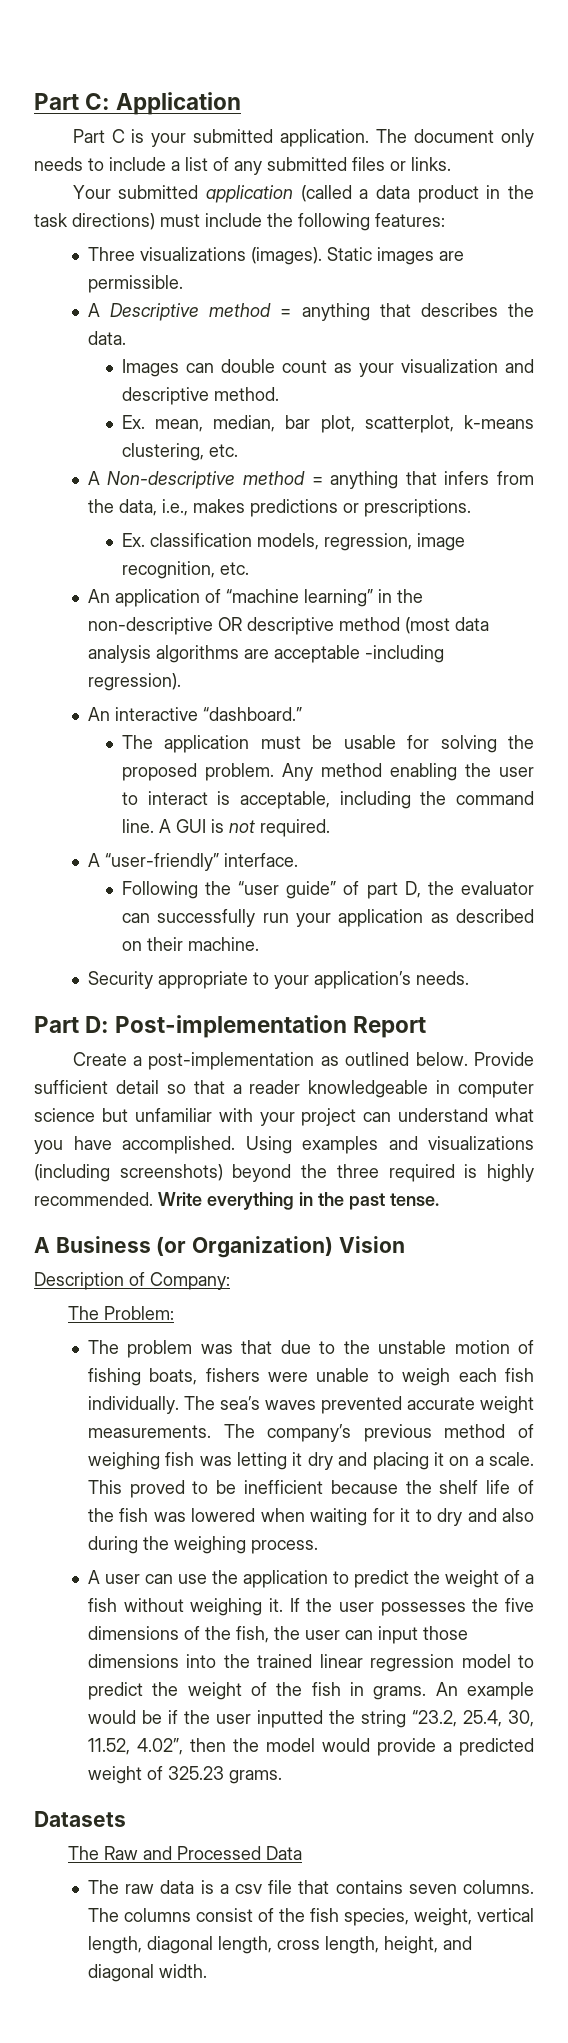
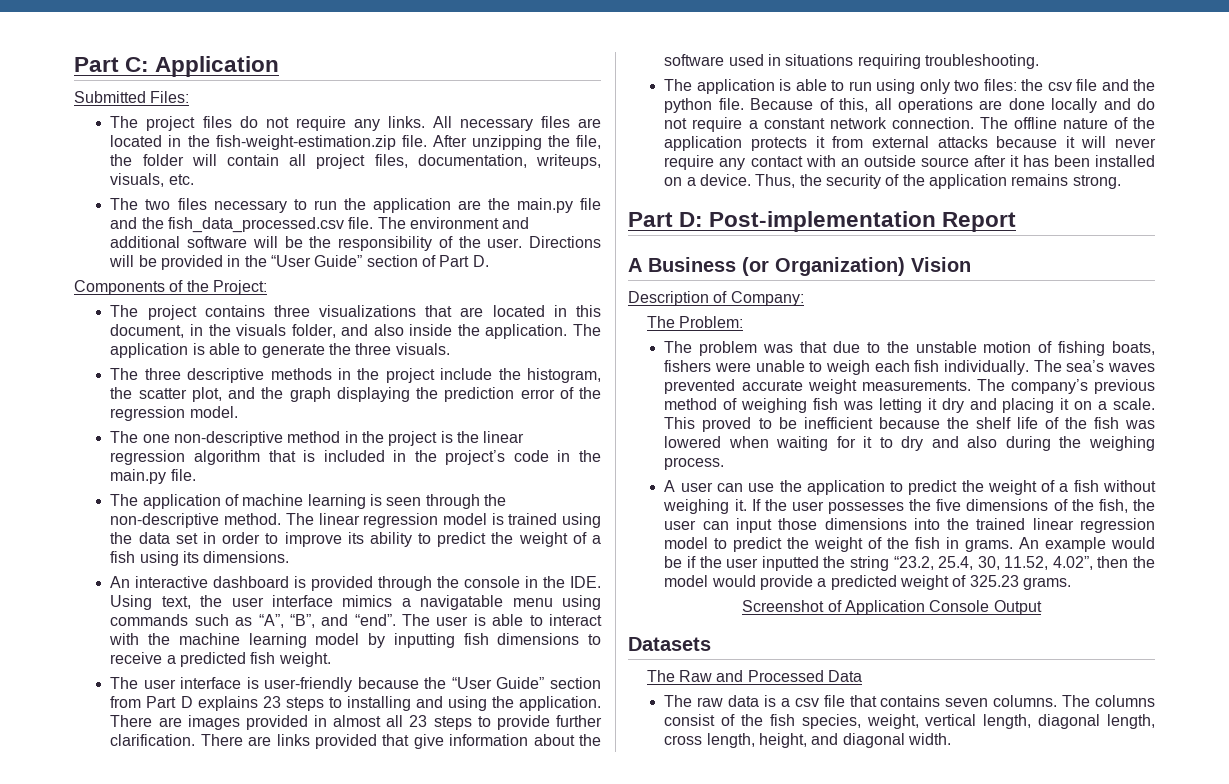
[72,129,534,147] [34,157,451,175] [72,185,535,203] [34,213,445,231] [87,247,464,265] [87,275,183,293] [87,303,534,321] [87,331,126,345] [121,359,534,377] [121,387,279,405] [121,415,534,433] [121,443,238,461] [87,471,534,489] [87,499,471,517] [121,533,465,551] [121,561,249,579] [87,589,423,607] [87,617,489,635] [87,645,444,663] [87,673,181,691] [87,707,302,721] [121,735,534,753] [121,763,534,781] [121,791,534,809] [121,819,330,837] [87,853,298,871] [121,881,535,899] [121,909,534,927] [121,937,259,951] [87,971,469,989] [34,1015,427,1038] [72,1052,534,1070] [34,1080,534,1098] [34,1108,534,1126] [34,1136,534,1154] [34,1164,534,1182] [34,1192,439,1210] Part C is your submitted application. The document only needs to include a list of any submitted files or links. // Your submitted application (called a data product in the task directions) must include the following features: // Three visualizations (images). Static images are permissible. // A Descriptive method = anything that describes the data. // Images can double count as your visualization and descriptive method. // Ex. mean, median, bar plot, scatterplot, k-means clustering, etc. // A Non-descriptive method = anything that infers from the data, i.e., makes predictions or prescriptions. // Ex. classification models, regression, image recognition, etc. // An application of “machine learning” in the non-descriptive OR descriptive method (most data analysis algorithms are acceptable -including regression). // An interactive “dashboard.” // The application must be usable for solving the proposed problem. Any method enabling the user to interact is acceptable, including the command line. A GUI is not required. // A “user-friendly” interface. // Following the “user guide” of part D, the evaluator can successfully run your application as described on their machine. // Security appropriate to your application’s needs. // Part D: Post-implementation Report // Create a post-implementation as outlined below. Provide sufficient detail so that a reader knowledgeable in computer science but unfamiliar with your project can understand what you have accomplished. Using examples and visualizations (including screenshots) beyond the three required is highly recommended. Write everything in the past tense. -> [74,91,190,103] [110,116,602,131] [110,135,601,150] [110,154,601,169] [110,173,194,187] [110,198,602,213] [110,217,530,233] [110,236,601,251] [109,255,489,270] [74,280,267,295] [110,305,602,320] [110,324,601,339] [110,343,450,358] [110,368,602,383] [110,387,602,402] [110,406,238,421] [110,431,525,446] [110,450,601,465] [110,469,196,484] [110,494,506,509] [110,513,601,528] [110,532,601,547] [110,551,290,566] [110,576,602,591] [110,595,602,610] [110,614,602,628] [109,633,601,648] [110,652,331,667] [110,677,601,692] [110,696,601,711] [110,715,602,730] [110,734,602,749] [664,54,1040,69] [664,79,1155,94] [664,98,1155,113] [664,117,1155,132] [664,136,1156,151] [664,155,1155,170] [664,174,1121,189] [628,211,1017,232] Submitted Files: // The project files do not require any links. All necessary files are located in the fish-weight-estimation.zip file. After unzipping the file, the folder will contain all project files, documentation, writeups, visuals, etc. // The two files necessary to run the application are the main.py file and the fish_data_processed.csv file. The environment and additional software will be the responsibility of the user. Directions will be provided in the “User Guide” section of Part D. // Components of the Project: // The project contains three visualizations that are located in this document, in the visuals folder, and also inside the application. The application is able to generate the three visuals. // The three descriptive methods in the project include the histogram, the scatter plot, and the graph displaying the prediction error of the regression model. // The one non-descriptive method in the project is the linear regression algorithm that is included in the project’s code in the main.py file. // The application of machine learning is seen through the non-descriptive method. The linear regression model is trained using the data set in order to improve its ability to predict the weight of a fish using its dimensions. // An interactive dashboard is provided through the console in the IDE. Using text, the user interface mimics a navigatable menu using commands such as “A”, “B”, and “end”. The user is able to interact with the machine learning model by inputting fish dimensions to receive a predicted fish weight. // The user interface is user-friendly because the “User Guide” section from Part D explains 23 steps to installing and using the application. There are images provided in almost all 23 steps to provide further clarification. There are links provided that give information about the software used in situations requiring troubleshooting. // The application is able to run using only two files: the csv file and the python file. Because of this, all operations are done locally and do not require a constant network connection. The offline nature of the application protects it from external attacks because it will never require any contact with an outside source after it has been installed on a device. Thus, the security of the application remains strong. // Part D: Post-implementation Report
(282, 1777) none -> [742,600,1042,615] // Screenshot of Application Console Output

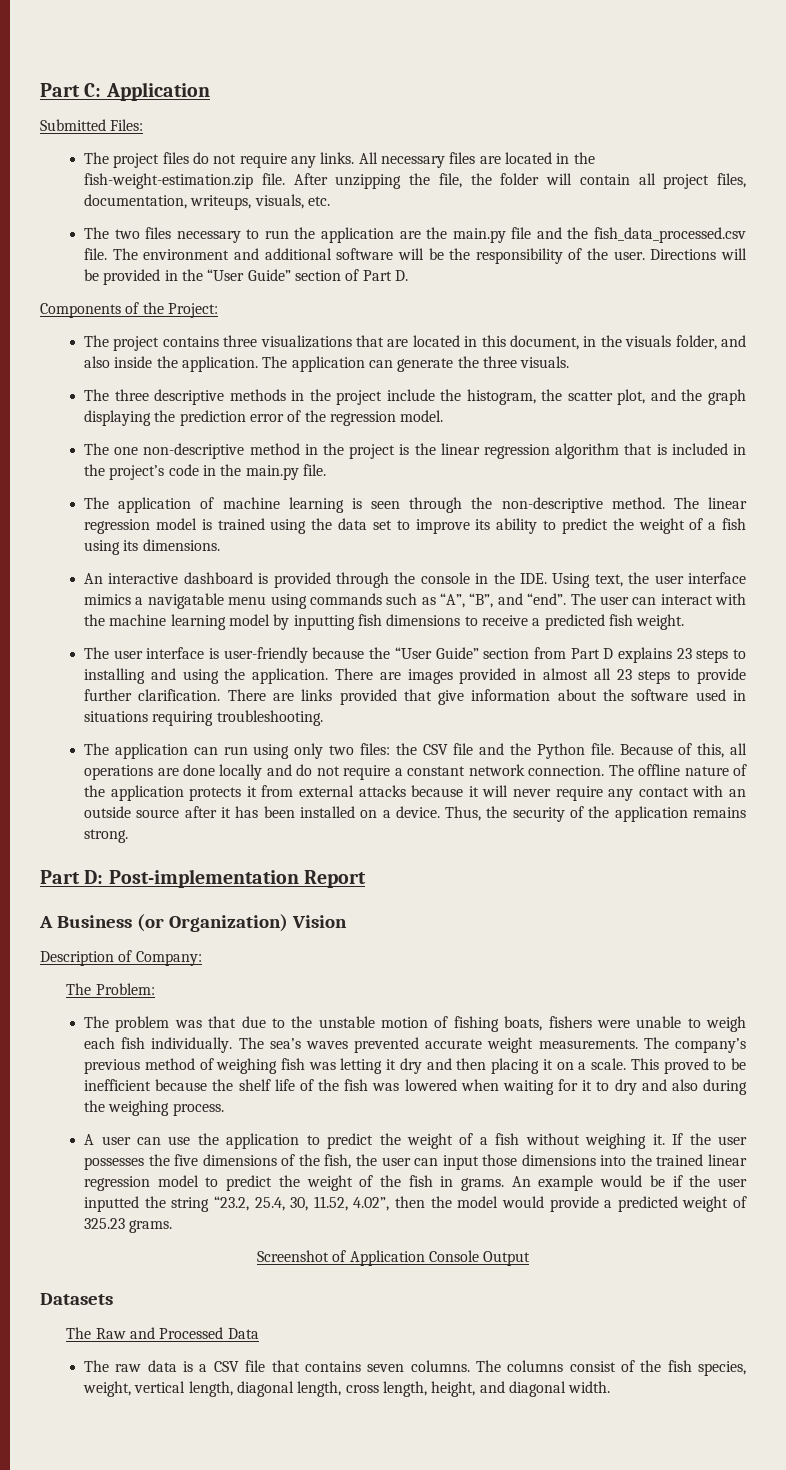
[192,343,258,355] is able to -> [368,360,393,368] can
[202,532,261,544] in order -> (392, 525) none
[473,614,543,626] is able to -> [632,597,657,605] can
[779,79,845,91] is able to -> [193,747,218,755] can
[1047,79,1155,91] [664,98,713,113] csv file and the python -> [422,743,585,759] CSV file and the Python
(997, 404) none -> [456,1058,487,1070] then
[794,698,819,707] csv -> [213,1361,239,1372] CSV

